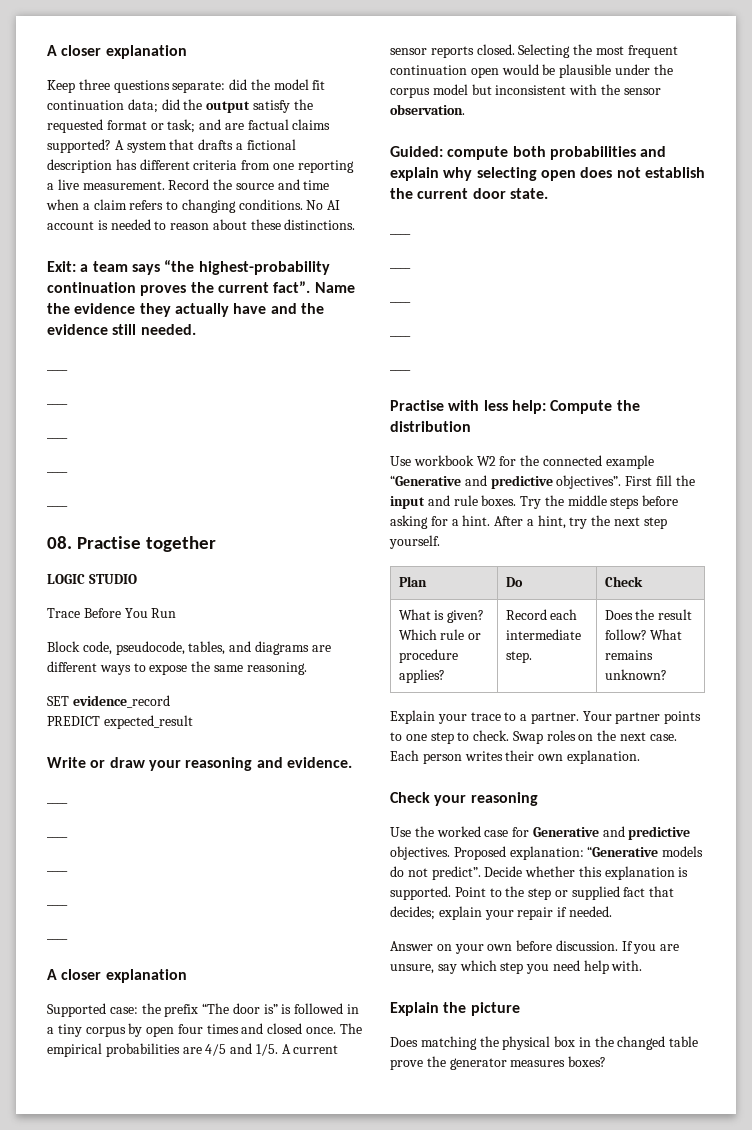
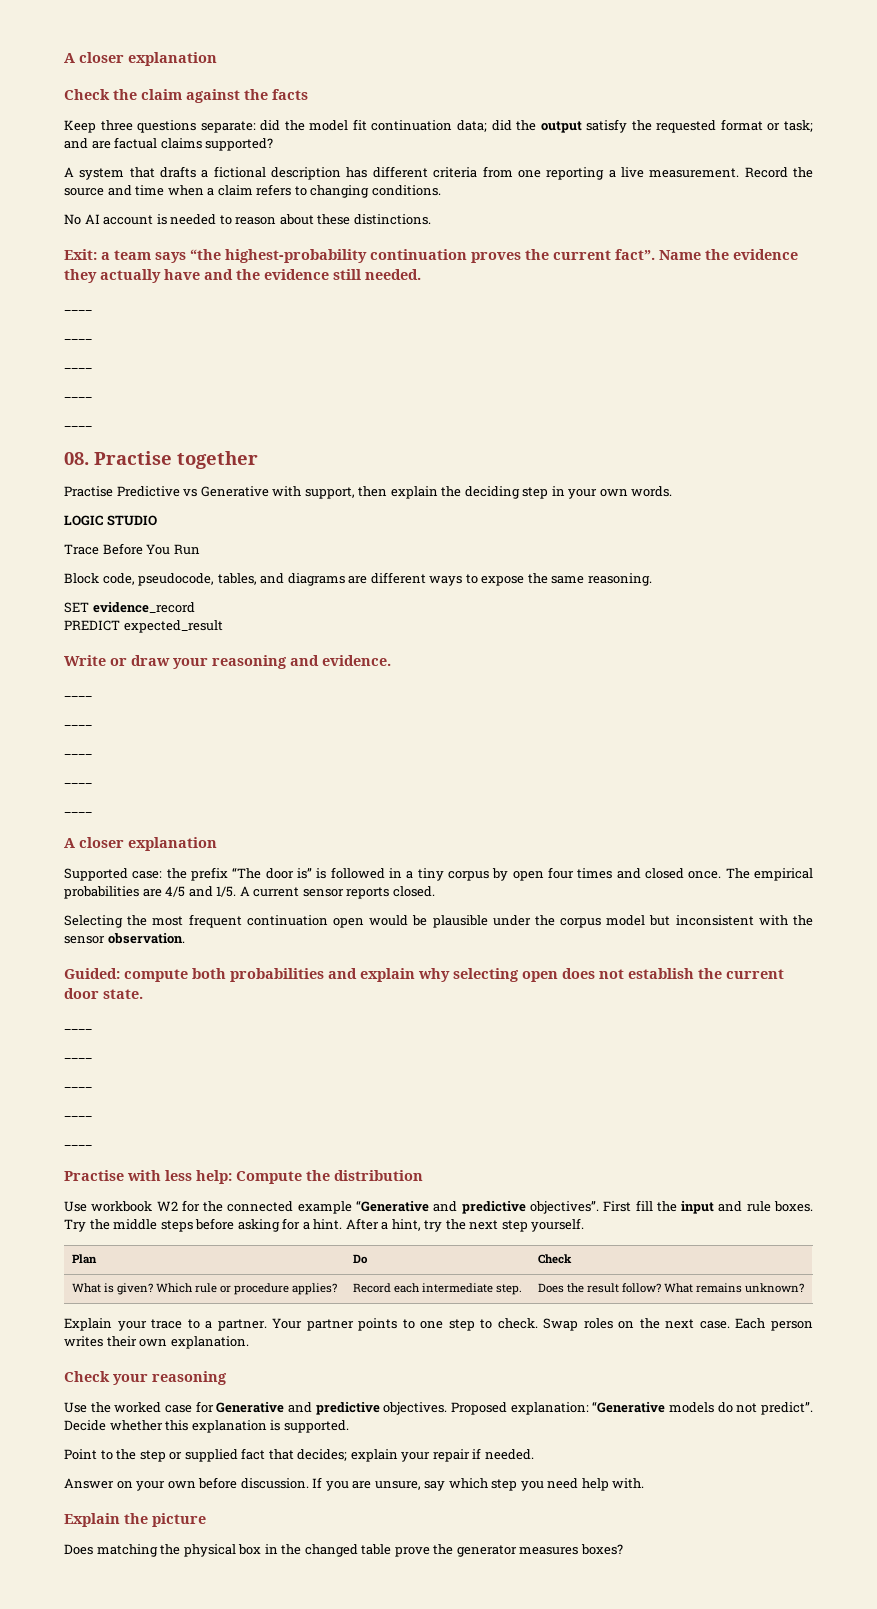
[47,45,187,59] A closer explanation -> [64,52,217,66] [64,89,308,103] A closer explanation // Check the claim against the facts
(111, 146) none -> (274, 144) //
(303, 204) none -> (441, 190) //
(216, 544) none -> [64,486,673,499] // Practise Predictive vs Generative with support, then explain the deciding step in your own words.
(515, 49) none -> (435, 891) //
(451, 893) none -> (349, 1426) //

